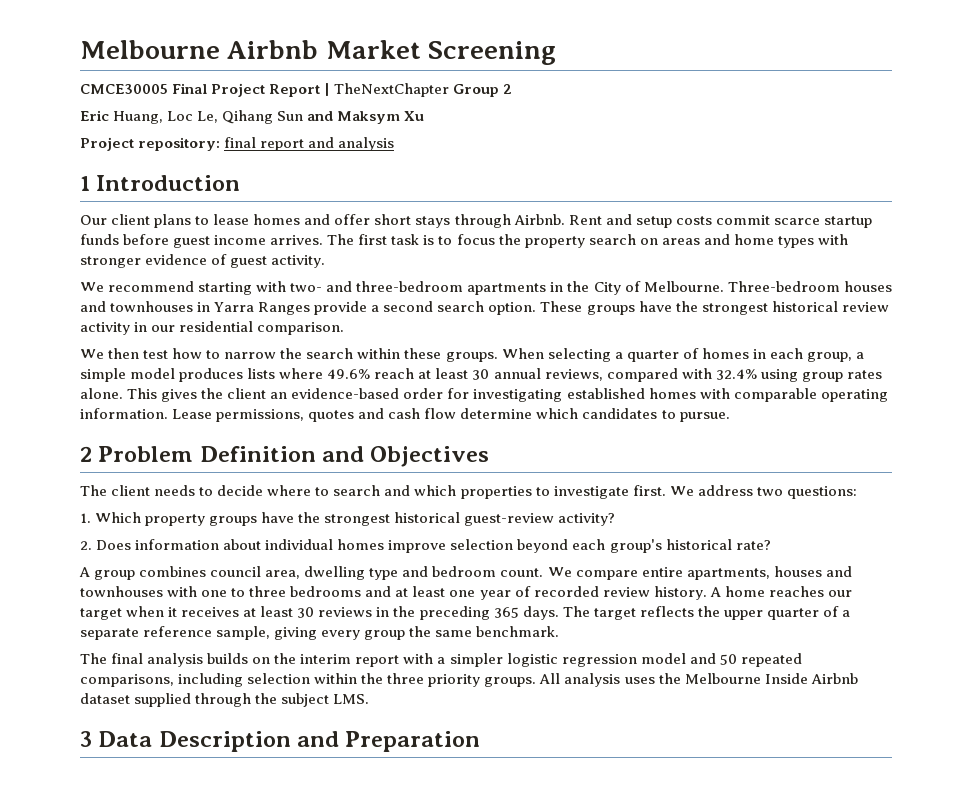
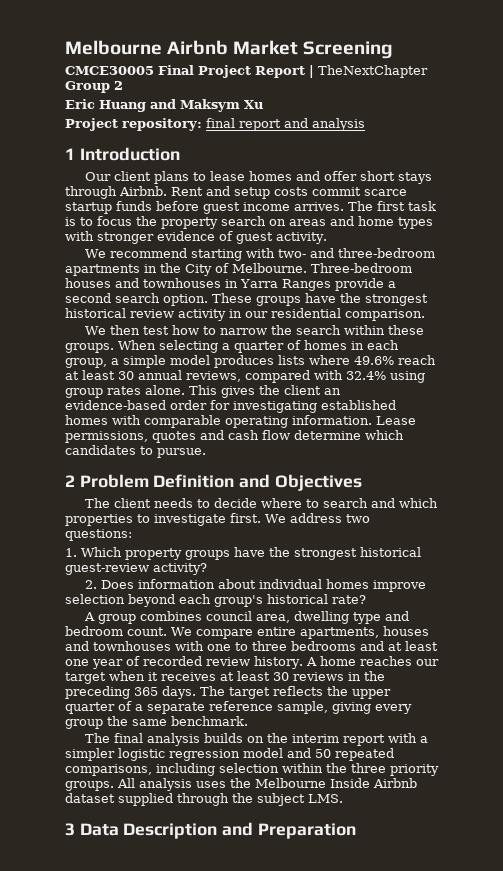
[113,110,304,124] Huang, Loc Le, Qihang Sun -> [99,100,146,112] Huang

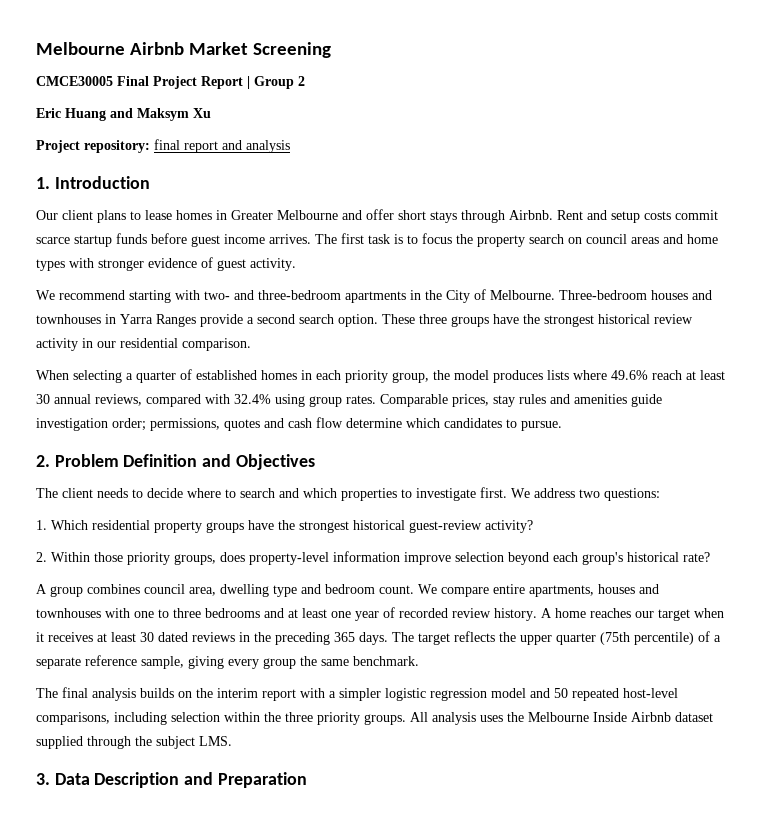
[318,65,428,78] TheNextChapter -> (250, 82) none
[65,148,75,160] 1 -> [36,177,50,189] 1.
(292, 176) none -> [216,210,338,220] in Greater Melbourne
(286, 222) none -> [586,234,627,244] council
(252, 298) none -> [419,314,447,324] three
[84,325,424,335] [65,343,114,353] We then test how to narrow the search within these groups. -> (251, 344) none
(301, 345) none -> [196,370,257,380] established
[65,355,166,368] group, a simple -> [345,370,450,383] priority group, the
[107,385,341,398] [65,400,396,413] [65,415,416,428] rates alone. This gives the client an evidence-based order for investigating established homes with comparable operating information. Lease -> [346,394,662,407] [36,418,146,431] rates. Comparable prices, stay rules and amenities guide investigation order;
[65,475,75,487] 2 -> [36,455,50,467] 2.
(122, 552) none -> [92,520,150,530] residential
[100,579,369,589] Does information about individual homes -> [51,551,400,565] Within those priority groups, does property-level information
(289, 676) none -> [158,632,188,642] dated
(115, 708) none -> [600,632,694,645] (75th percentile)
(394, 754) none -> [623,688,678,698] host-level
[65,823,75,836] 3 -> [36,773,50,785] 3.

